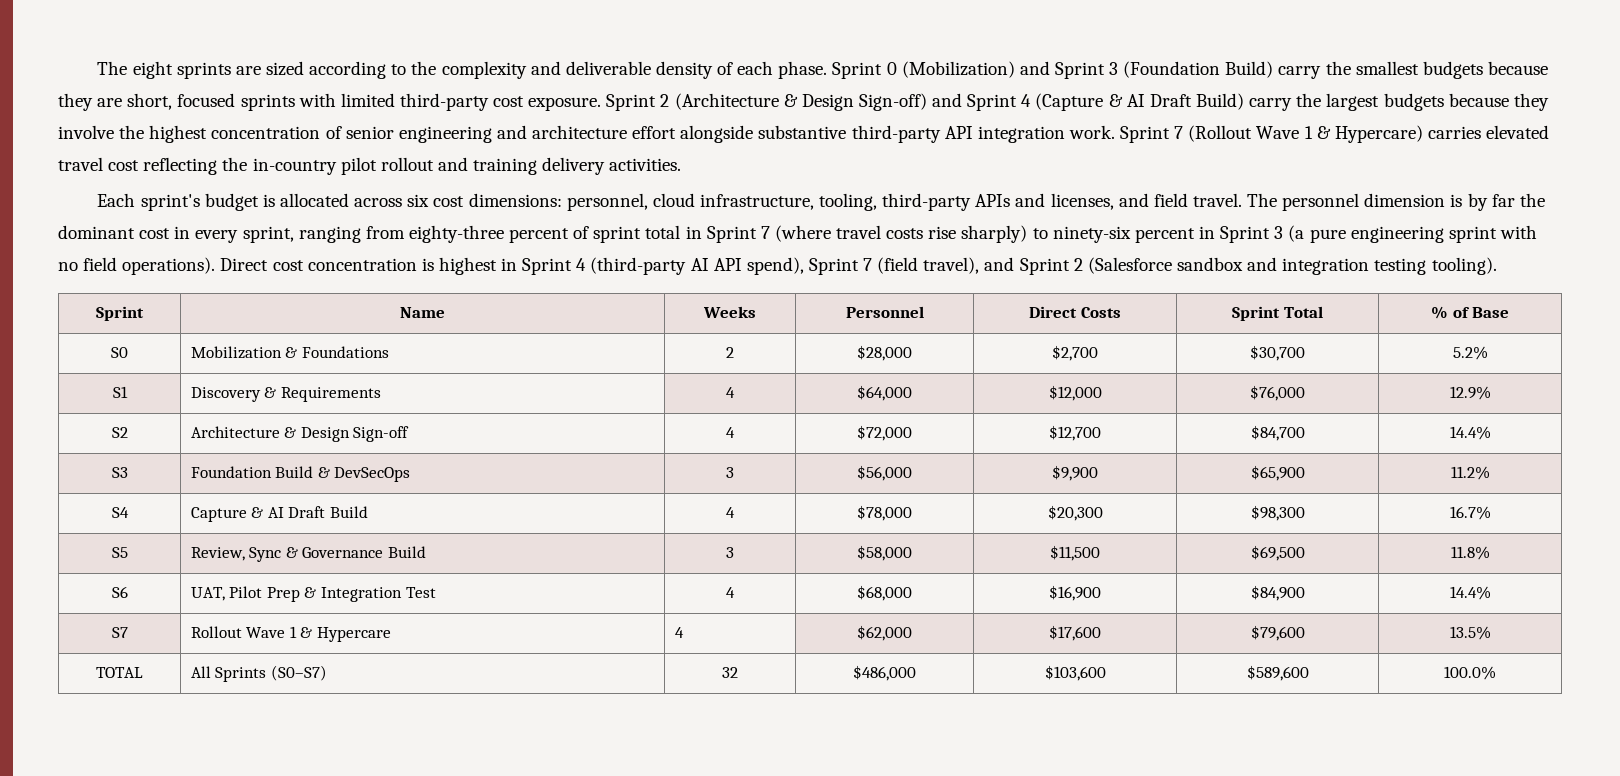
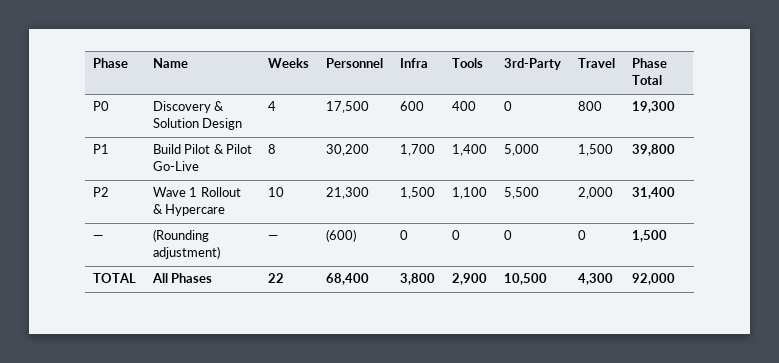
[97,61,1548,79] [58,93,1549,111] [58,125,1550,143] [58,157,682,175] [97,193,1545,211] [58,225,1537,243] [58,257,1497,275] [96,306,144,321] [400,307,445,318] [703,306,756,318] [845,306,924,318] [1029,306,1121,318] [1232,306,1323,321] [1430,306,1510,319] [111,347,128,358] [190,346,389,359] [726,347,734,358] [857,345,912,361] [1052,345,1098,361] [1250,345,1305,361] [1452,346,1488,360] [112,386,128,398] The eight sprints are sized according to the complexity and deliverable density of each phase. Sprint 0 (Mobilization) and Sprint 3 (Foundation Build) carry the smallest budgets because they are short, focused sprints with limited third-party cost exposure. Sprint 2 (Architecture & Design Sign-off) and Sprint 4 (Capture & AI Draft Build) carry the largest budgets because they involve the highest concentration of senior engineering and architecture effort alongside substantive third-party API integration work. Sprint 7 (Rollout Wave 1 & Hypercare) carries elevated travel cost reflecting the in-country pilot rollout and training delivery activities. // Each sprint's budget is allocated across six cost dimensions: personnel, cloud infrastructure, tooling, third-party APIs and licenses, and field travel. The personnel dimension is by far the dominant cost in every sprint, ranging from eighty-three percent of sprint total in Sprint 7 (where travel costs rise sharply) to ninety-six percent in Sprint 3 (a pure engineering sprint with no field operations). Direct cost concentration is highest in Sprint 4 (third-party AI API spend), Sprint 7 (field travel), and Sprint 2 (Salesforce sandbox and integration testing tooling). // Sprint | Name | Weeks | Personnel | Direct Costs | Sprint Total | % of Base // S0 | Mobilization & Foundations | 2 | $28,000 | $2,700 | $30,700 | 5.2% // S1 -> [93,58,129,68] [153,58,189,68] [268,58,310,68] [326,58,384,68] [400,58,429,68] [452,58,484,68] [504,58,562,70] [578,58,616,68] [632,58,668,68] [632,75,663,85] [93,101,110,111] Phase | Name | Weeks | Personnel | Infra | Tools | 3rd-Party | Travel | Phase Total // P0
[280,387,381,402] [726,387,735,398] [857,385,912,401] [1048,385,1102,401] [1250,385,1305,401] [1449,386,1491,400] [111,427,128,438] [190,426,410,442] [726,427,735,438] [857,425,912,441] [1049,425,1101,441] [1250,425,1305,441] [1449,426,1491,440] [111,467,128,478] [190,466,411,482] [726,467,734,478] [857,465,912,481] [1052,465,1098,481] [1250,465,1305,481] [1450,466,1490,480] [111,507,129,518] [190,506,369,522] [726,507,735,518] [857,505,912,521] [1047,505,1103,521] [1250,505,1305,521] [1449,506,1491,520] [111,547,128,558] [190,546,427,562] [726,547,734,558] [857,545,912,561] [1050,545,1100,561] [1250,545,1305,561] [1450,546,1490,560] [111,586,128,598] [190,586,436,602] [726,587,735,598] [857,585,912,601] [1049,585,1101,601] [1250,585,1305,601] [1449,586,1491,600] [111,627,128,638] [190,626,297,638] Requirements | 4 | $64,000 | $12,000 | $76,000 | 12.9% // S2 | Architecture & Design Sign-off | 4 | $72,000 | $12,700 | $84,700 | 14.4% // S3 | Foundation Build & DevSecOps | 3 | $56,000 | $9,900 | $65,900 | 11.2% // S4 | Capture & AI Draft Build | 4 | $78,000 | $20,300 | $98,300 | 16.7% // S5 | Review, Sync & Governance Build | 3 | $58,000 | $11,500 | $69,500 | 11.8% // S6 | UAT, Pilot Prep & Integration Test | 4 | $68,000 | $16,900 | $84,900 | 14.4% // S7 | Rollout Wave 1 -> [153,118,243,130] [268,101,277,111] [326,101,370,113] [400,101,425,111] [452,101,477,111] [504,101,513,111] [578,101,603,111] [632,101,676,113] [93,144,110,154] [153,144,253,154] [153,161,200,171] [268,144,277,154] [326,144,370,156] [400,144,436,156] [452,144,488,156] [504,144,540,156] [578,144,614,156] [632,144,676,156] [93,187,110,197] [153,187,241,197] Solution Design | 4 | 17,500 | 600 | 400 | 0 | 800 | 19,300 // P1 | Build Pilot & Pilot Go-Live | 8 | 30,200 | 1,700 | 1,400 | 5,000 | 1,500 | 39,800 // P2 | Wave 1 Rollout
[674,627,684,638] [857,625,912,641] [1049,625,1101,641] [1250,625,1305,641] [1449,626,1491,640] [96,667,143,678] [190,665,327,682] [722,667,738,678] [853,665,916,681] [1044,665,1106,681] [1246,665,1309,681] [1444,666,1496,680] 4 | $62,000 | $17,600 | $79,600 | 13.5% // TOTAL | All Sprints (S0–S7) | 32 | $486,000 | $103,600 | $589,600 | 100.0% -> [268,187,285,197] [326,187,370,199] [400,187,436,199] [452,187,488,199] [504,187,540,199] [578,187,614,199] [632,187,676,199] [93,235,104,240] [153,229,210,242] [153,246,221,259] [268,235,279,240] [326,229,357,242] [400,230,409,240] [452,230,461,240] [504,230,513,240] [578,230,587,240] [632,230,668,242] [93,273,137,283] [152,273,213,283] [268,273,285,283] [326,273,370,285] [400,273,436,285] [452,273,488,285] [504,273,548,285] [578,273,614,285] [632,273,676,285] 10 | 21,300 | 1,500 | 1,100 | 5,500 | 2,000 | 31,400 // — | (Rounding adjustment) | — | (600) | 0 | 0 | 0 | 0 | 1,500 // TOTAL | All Phases | 22 | 68,400 | 3,800 | 2,900 | 10,500 | 4,300 | 92,000

